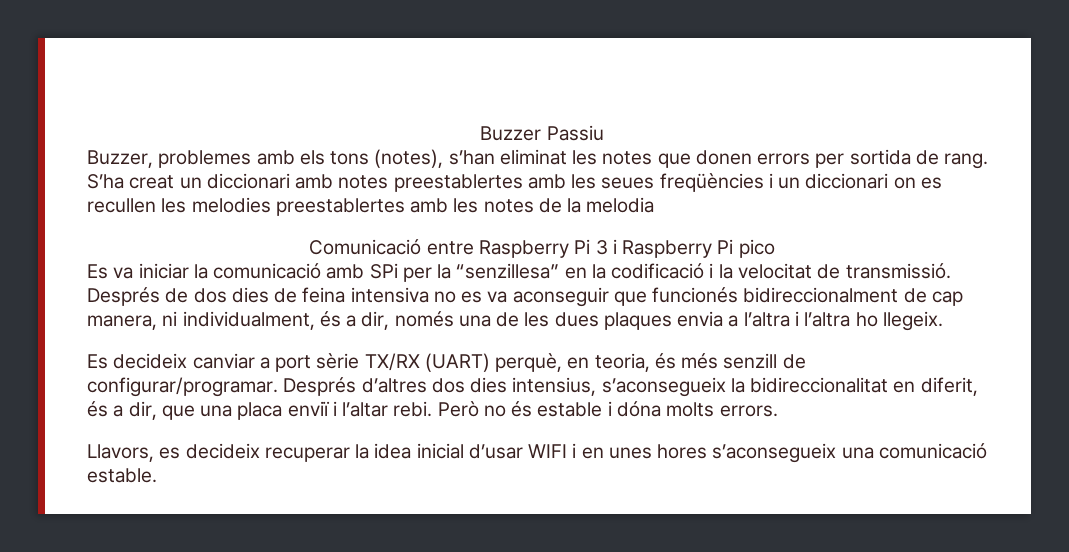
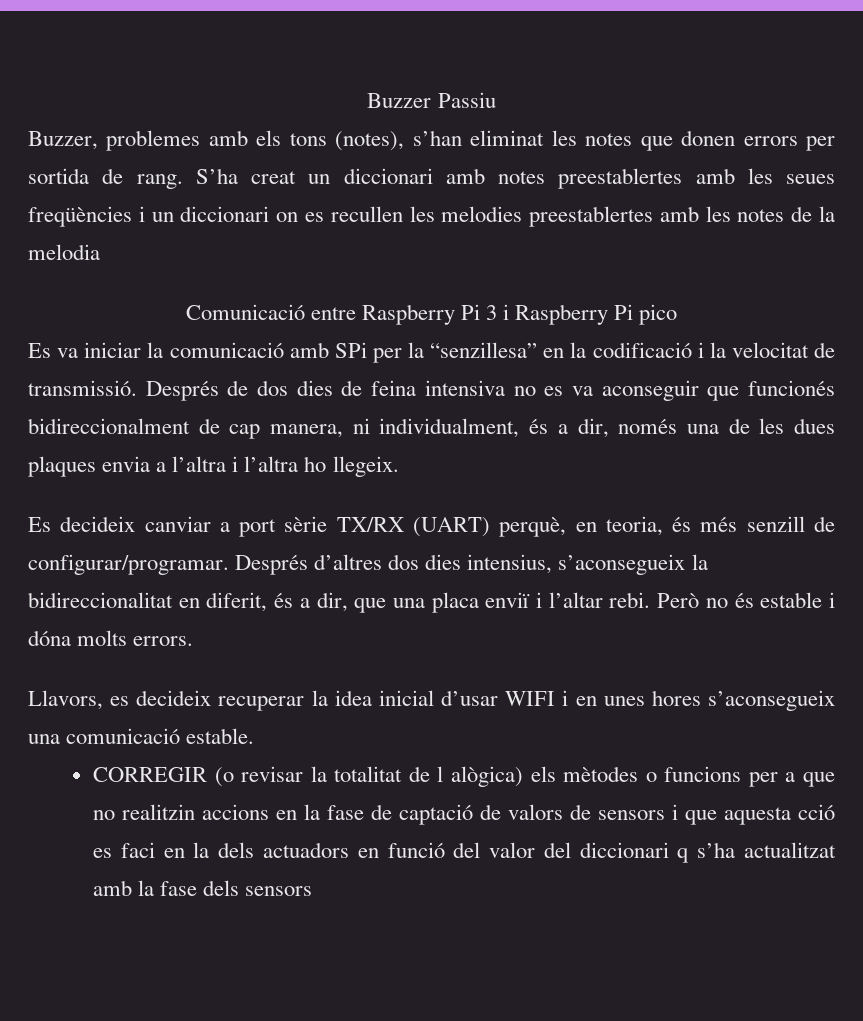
(157, 475) none -> [93,766,836,787] [93,804,835,825] [93,842,836,863] [93,880,313,896] // CORREGIR (o revisar la totalitat de l alògica) els mètodes o funcions per a que no realitzin accions en la fase de captació de valors de sensors i que aquesta cció es faci en la dels actuadors en funció del valor del diccionari q s’ha actualitzat amb la fase dels sensors

